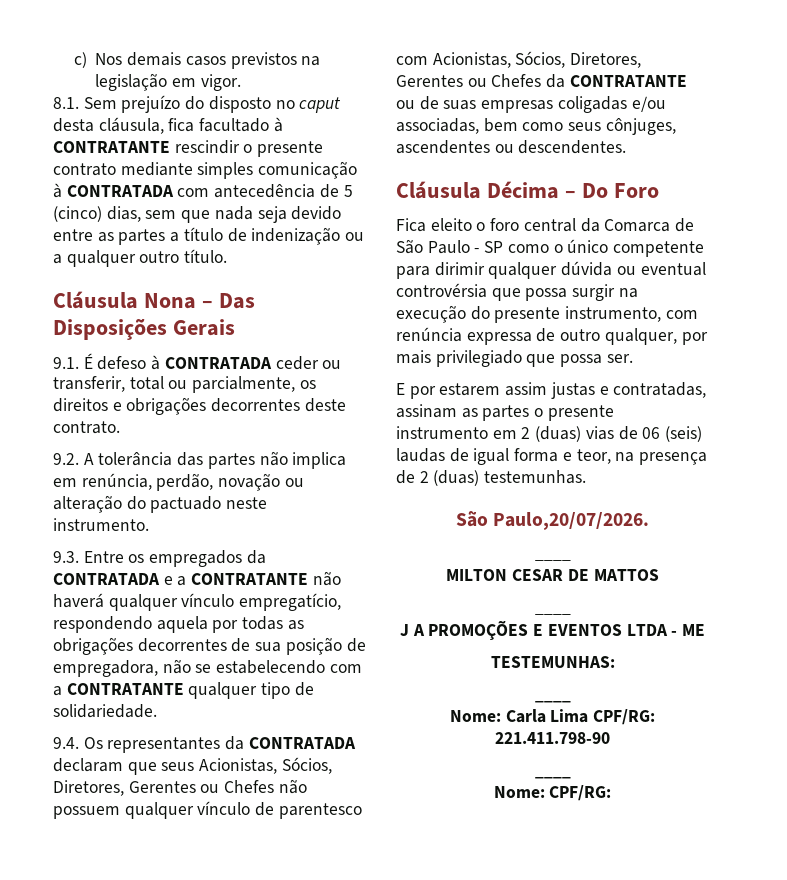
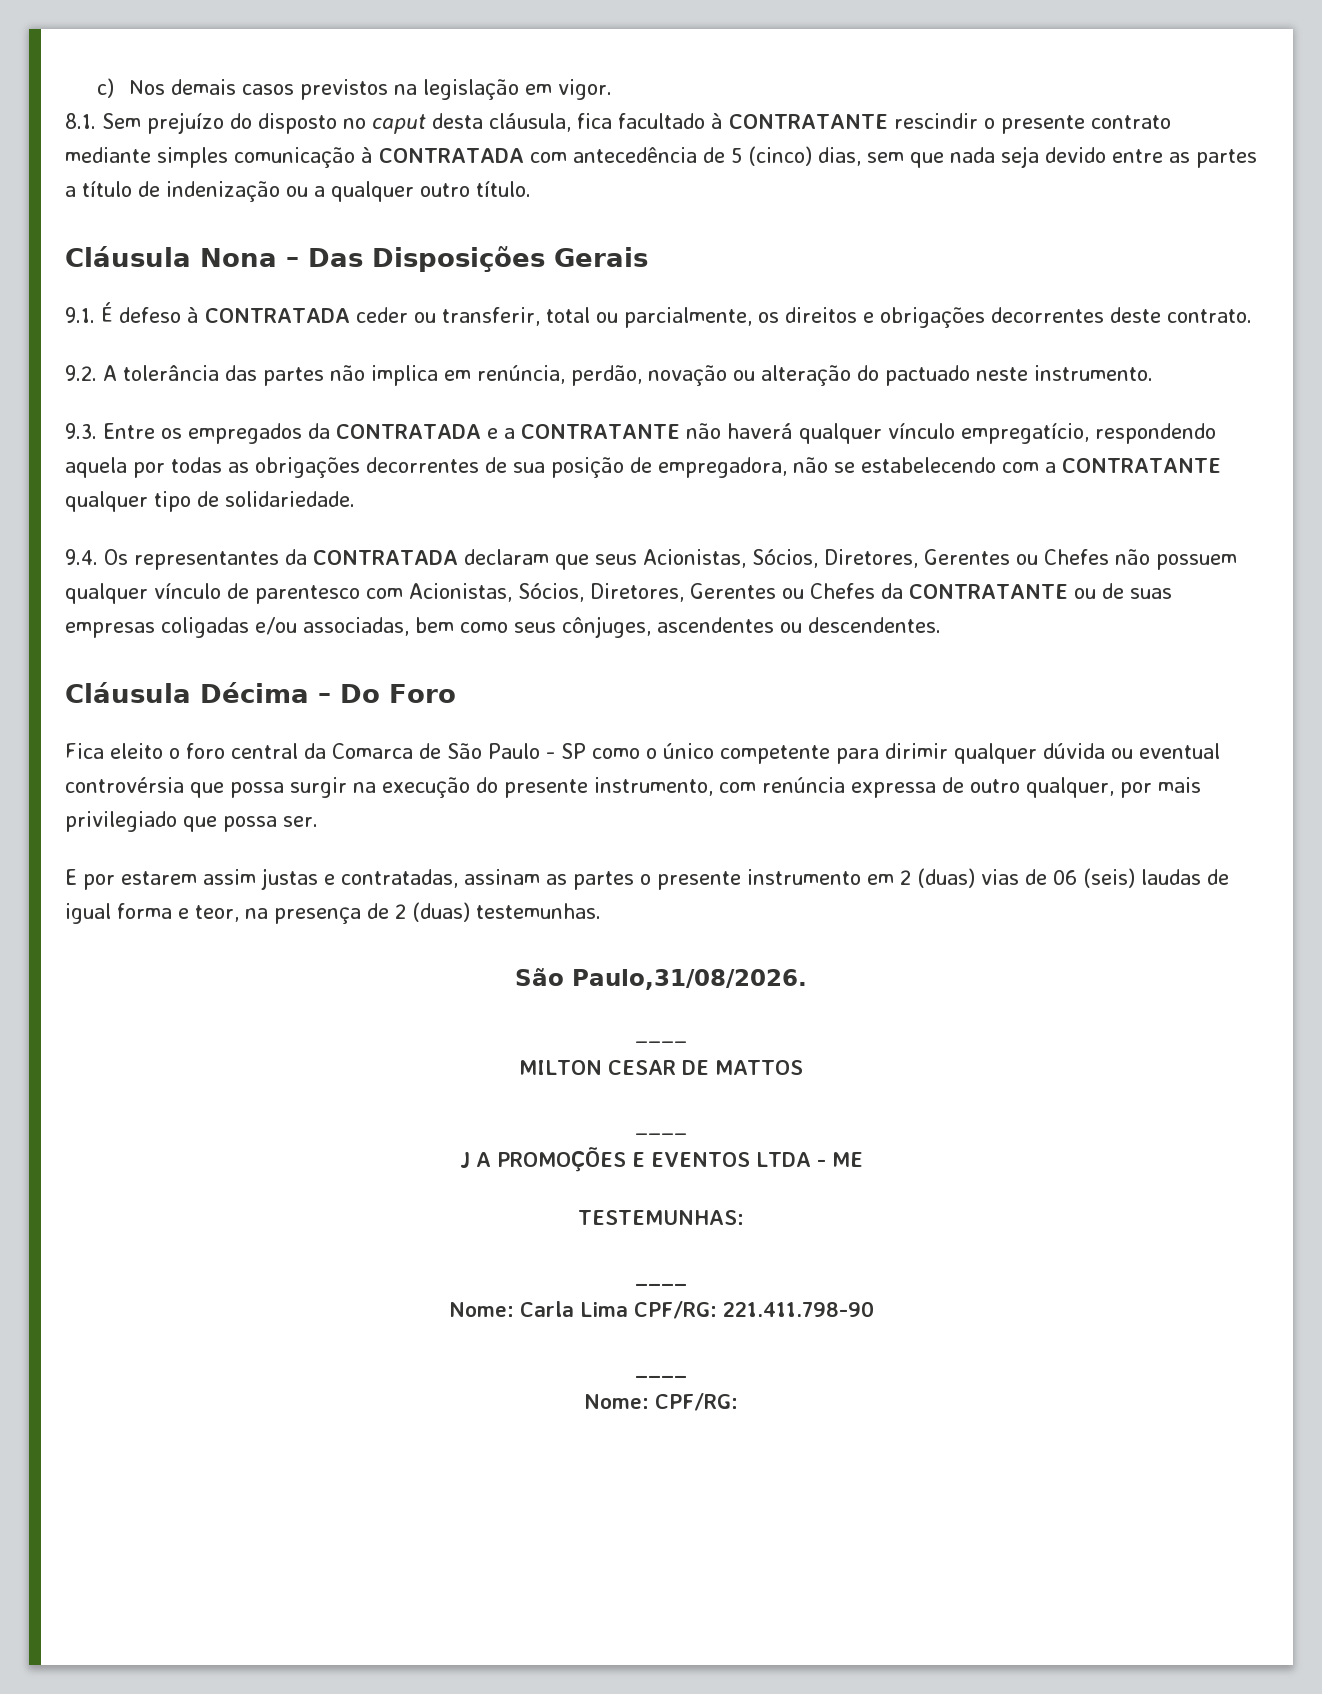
[493,512,650,530] Paulo,20/07/2026. -> [572,969,808,990] Paulo,31/08/2026.

